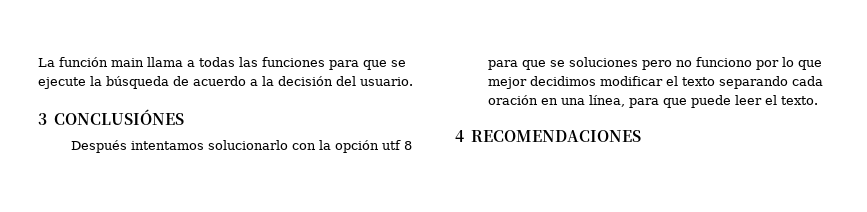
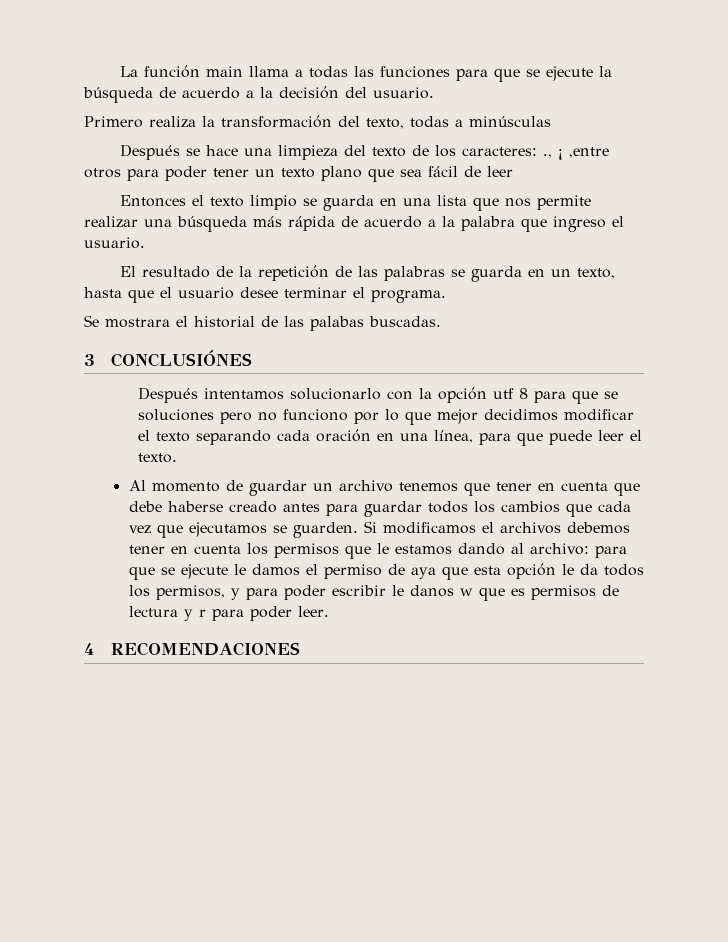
(413, 81) none -> [84,115,551,129] [119,144,609,160] [84,166,513,182] [119,195,591,211] [84,216,624,232] [84,237,145,249] [119,265,615,282] [84,287,446,303] [84,315,441,331] // Primero realiza la transformación del texto, todas a minúsculas // Después se hace una limpieza del texto de los caracteres: ., ¡ ,entre otros para poder tener un texto plano que sea fácil de leer // Entonces el texto limpio se guarda en una lista que nos permite realizar una búsqueda más rápida de acuerdo a la palabra que ingreso el usuario. // El resultado de la repetición de las palabras se guarda en un texto, hasta que el usuario desee terminar el programa. // Se mostrara el historial de las palabas buscadas.
(818, 100) none -> [128,480,640,496] [128,501,631,517] [128,521,630,538] [128,543,627,559] [128,563,644,580] [128,585,619,601] [128,606,329,621] // Al momento de guardar un archivo tenemos que tener en cuenta que debe haberse creado antes para guardar todos los cambios que cada vez que ejecutamos se guarden. Si modificamos el archivos debemos tener en cuenta los permisos que le estamos dando al archivo: para que se ejecute le damos el permiso de aya que esta opción le da todos los permisos, y para poder escribir le danos w que es permisos de lectura y r para poder leer.

